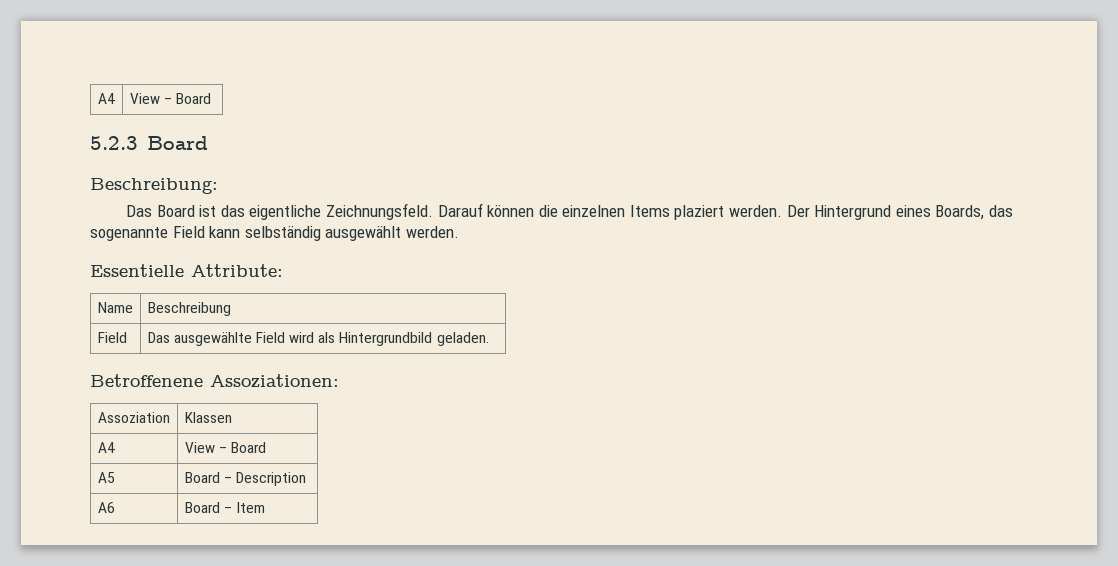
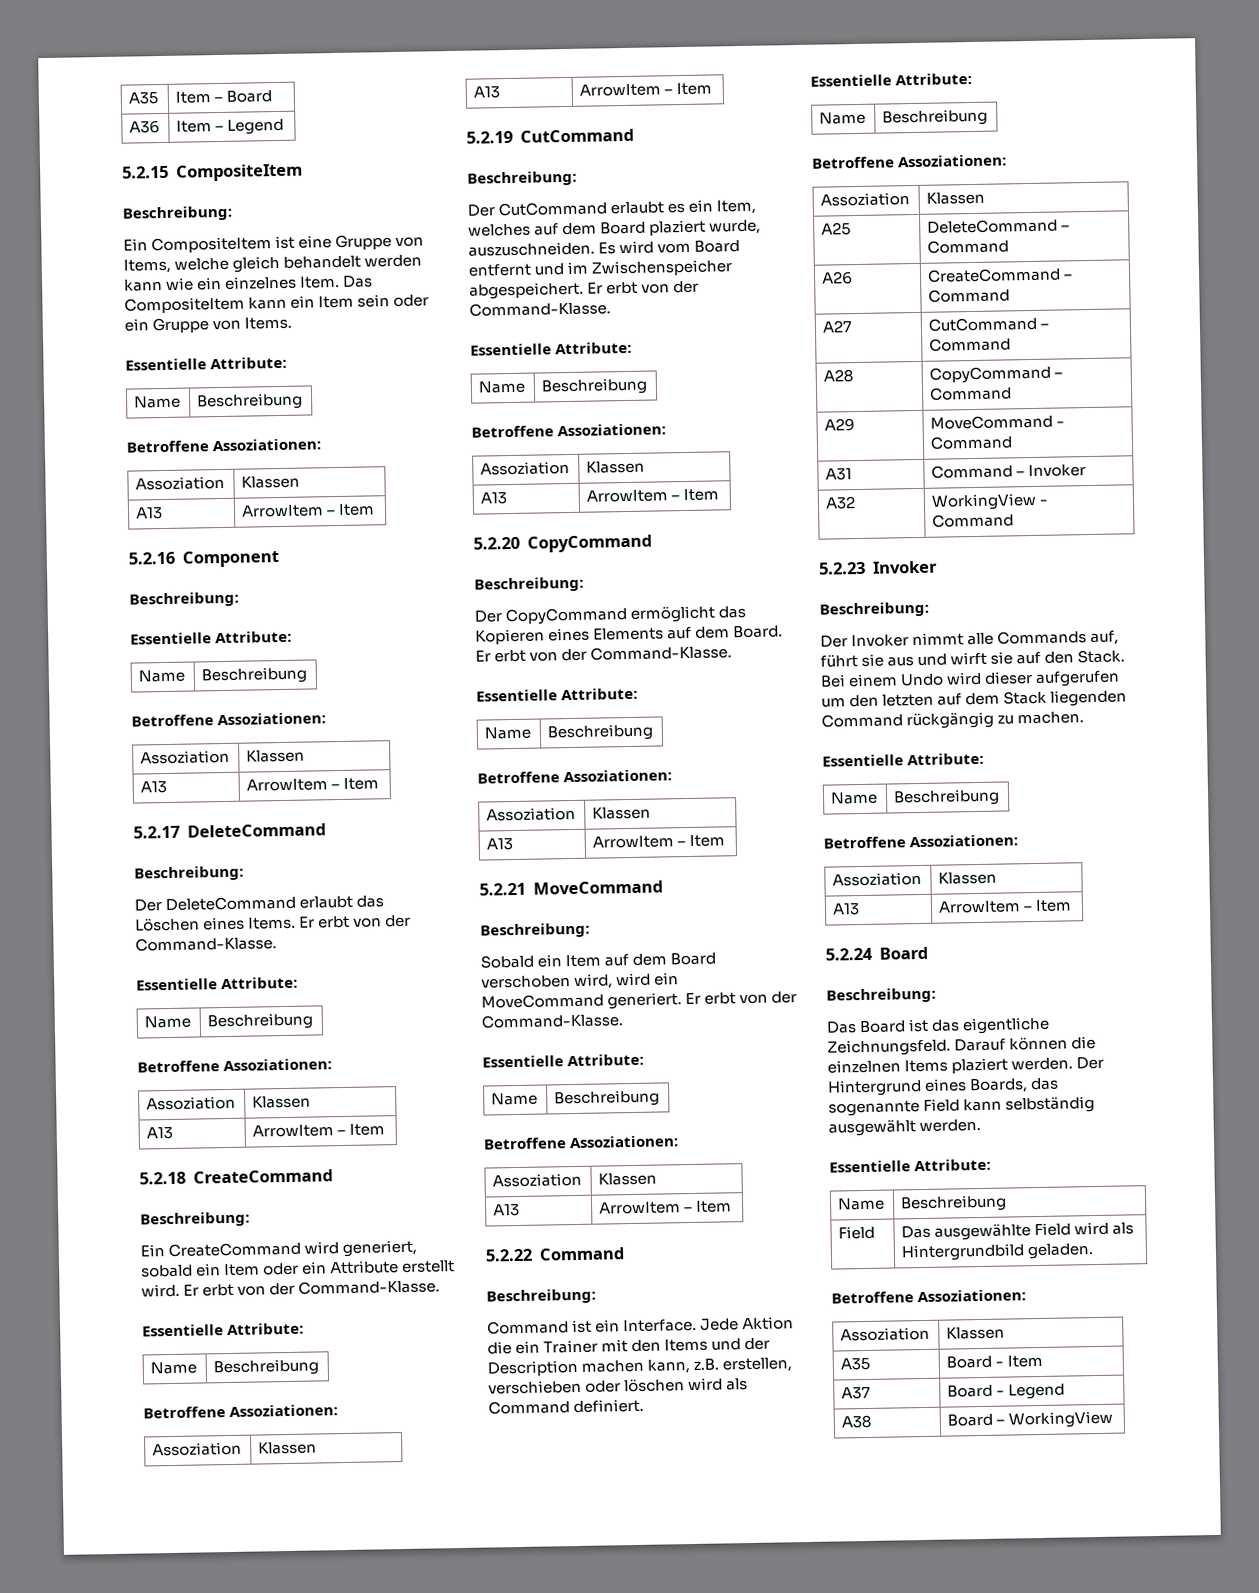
[97,93,115,104] [129,93,211,104] [90,136,138,150] A4 | View – Board // 5.2.3 -> [128,92,159,105] [175,90,273,104] [129,120,161,134] [176,118,285,135] [122,163,303,182] [122,205,232,222] [123,234,425,254] [123,254,423,274] [123,275,374,292] [124,294,430,314] [124,316,293,334] [125,356,288,371] [134,395,182,409] [196,392,304,411] [126,438,322,453] [135,475,226,491] [241,475,301,489] [135,507,164,520] [241,503,376,518] [128,550,279,568] [129,591,239,608] [130,630,293,645] [138,669,186,683] [201,666,308,685] [131,712,327,727] [140,749,231,765] [246,749,306,763] [140,780,168,794] [246,777,380,792] [133,823,326,839] [134,865,244,882] [134,895,385,912] [135,914,412,932] [135,936,277,952] [136,976,299,991] [144,1015,192,1029] [207,1012,314,1031] [137,1058,333,1073] [146,1095,237,1111] [252,1095,312,1109] [146,1126,174,1140] [252,1123,386,1138] [139,1169,333,1185] [140,1211,250,1228] [140,1239,418,1258] [141,1260,456,1278] [141,1279,441,1298] [142,1322,305,1337] [150,1361,198,1375] [213,1358,320,1377] [143,1404,339,1419] [152,1441,243,1457] [258,1441,318,1455] [473,86,501,99] [579,82,713,97] [466,128,634,144] [467,170,577,187] [467,199,757,217] [468,219,762,237] [468,240,741,257] [468,259,733,277] [469,280,700,300] [469,301,611,317] [470,341,633,356] [478,380,527,394] [541,377,649,396] [471,423,667,438] [480,460,571,476] [586,460,646,474] [480,492,508,505] [586,488,720,503] [473,534,652,553] [474,576,584,593] [474,605,747,626] [475,625,784,645] [475,645,733,663] [476,687,639,702] [484,726,532,740] [547,723,655,742] [477,769,673,784] [486,806,577,822] [592,806,652,820] [486,838,514,851] [592,834,726,849] [479,880,663,896] [480,922,590,939] [480,952,717,969] [481,972,680,989] [481,991,798,1010] [481,1013,623,1029] [482,1053,645,1068] [491,1092,539,1106] [554,1089,661,1108] [483,1135,680,1150] [492,1172,583,1188] [598,1172,658,1186] [493,1203,521,1217] [599,1200,733,1215] [485,1247,624,1262] [486,1288,596,1305] [487,1316,795,1335] [487,1337,771,1355] [487,1357,793,1377] [488,1377,749,1395] [488,1398,645,1415] [810,72,973,87] [819,111,867,125] [882,108,989,127] [811,154,1008,169] [820,192,911,207] [926,191,986,205] [821,222,852,236] [927,218,1071,234] [927,239,1010,254] [821,271,854,285] [927,267,1074,283] [928,288,1011,303] [822,320,854,333] [928,316,1050,332] [929,337,1012,352] [823,369,855,383] [929,365,1064,384] [929,386,1013,401] [824,418,856,432] [930,414,1066,430] [930,435,1014,450] [825,468,853,481] [931,464,1087,479] [825,496,857,510] [931,492,1050,511] [932,513,1015,528] [818,560,938,575] [819,601,929,618] [820,630,1120,648] [820,649,1126,668] [820,670,1121,688] [821,689,1128,708] [821,711,1085,730] [822,752,985,767] [830,791,879,805] [893,788,1001,807] [823,834,1019,849] [832,871,923,887] [938,871,998,885] [832,903,861,916] [938,899,1073,914] [825,947,873,961] A35 | Item – Board // A36 | Item – Legend // 5.2.15 CompositeItem // Beschreibung: // Ein CompositeItem ist eine Gruppe von Items, welche gleich behandelt werden kann wie ein einzelnes Item. Das CompositeItem kann ein Item sein oder ein Gruppe von Items. // Essentielle Attribute: // Name | Beschreibung // Betroffene Assoziationen: // Assoziation | Klassen // A13 | ArrowItem – Item // 5.2.16 Component // Beschreibung: // Essentielle Attribute: // Name | Beschreibung // Betroffene Assoziationen: // Assoziation | Klassen // A13 | ArrowItem – Item // 5.2.17 DeleteCommand // Beschreibung: // Der DeleteCommand erlaubt das Löschen eines Items. Er erbt von der Command-Klasse. // Essentielle Attribute: // Name | Beschreibung // Betroffene Assoziationen: // Assoziation | Klassen // A13 | ArrowItem – Item // 5.2.18 CreateCommand // Beschreibung: // Ein CreateCommand wird generiert, sobald ein Item oder ein Attribute erstellt wird. Er erbt von der Command-Klasse. // Essentielle Attribute: // Name | Beschreibung // Betroffene Assoziationen: // Assoziation | Klassen // A13 | ArrowItem – Item // 5.2.19 CutCommand // Beschreibung: // Der CutCommand erlaubt es ein Item, welches auf dem Board plaziert wurde, auszuschneiden. Es wird vom Board entfernt und im Zwischenspeicher abgespeichert. Er erbt von der Command-Klasse. // Essentielle Attribute: // Name | Beschreibung // Betroffene Assoziationen: // Assoziation | Klassen // A13 | ArrowItem – Item // 5.2.20 CopyCommand // Beschreibung: // Der CopyCommand ermöglicht das Kopieren eines Elements auf dem Board. Er erbt von der Command-Klasse. // Essentielle Attribute: // Name | Beschreibung // Betroffene Assoziationen: // Assoziation | Klassen // A13 | ArrowItem – Item // 5.2.21 MoveCommand // Beschreibung: // Sobald ein Item auf dem Board verschoben wird, wird ein MoveCommand generiert. Er erbt von der Command-Klasse. // Essentielle Attribute: // Name | Beschreibung // Betroffene Assoziationen: // Assoziation | Klassen // A13 | ArrowItem – Item // 5.2.22 Command // Beschreibung: // Command ist ein Interface. Jede Aktion die ein Trainer mit den Items und der Description machen kann, z.B. erstellen, verschieben oder löschen wird als Command definiert. // Essentielle Attribute: // Name | Beschreibung // Betroffene Assoziationen: // Assoziation | Klassen // A25 | DeleteCommand – Command // A26 | CreateCommand – Command // A27 | CutCommand – Command // A28 | CopyCommand – Command // A29 | MoveCommand - Command // A31 | Command – Invoker // A32 | WorkingView - Command // 5.2.23 Invoker // Beschreibung: // Der Invoker nimmt alle Commands auf, führt sie aus und wirft sie auf den Stack. Bei einem Undo wird dieser aufgerufen um den letzten auf dem Stack liegenden Command rückgängig zu machen. // Essentielle Attribute: // Name | Beschreibung // Betroffene Assoziationen: // Assoziation | Klassen // A13 | ArrowItem – Item // 5.2.24
[90,374,339,389] [97,412,170,423] [184,412,232,423] [97,442,115,453] [184,442,266,453] [97,472,115,483] [184,472,306,486] [97,502,115,513] [184,502,265,513] Betroffenene Assoziationen: // Assoziation | Klassen // A4 | View – Board // A5 | Board – Description // A6 | Board – Item -> [831,1289,1027,1304] [840,1326,931,1342] [946,1326,1006,1340] [840,1357,871,1371] [946,1354,1044,1369] [841,1386,872,1400] [947,1383,1066,1400] [841,1414,873,1429] [947,1410,1114,1429] Betroffene Assoziationen: // Assoziation | Klassen // A35 | Board - Item // A37 | Board - Legend // A38 | Board – WorkingView

